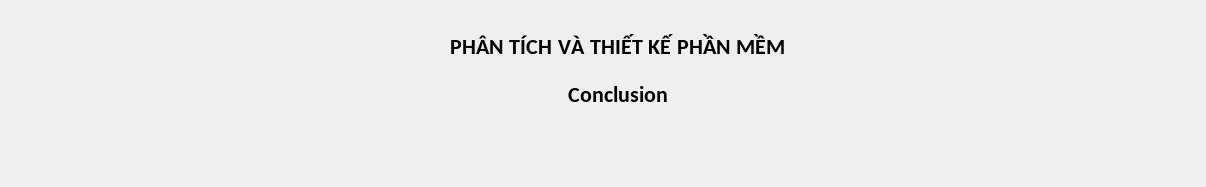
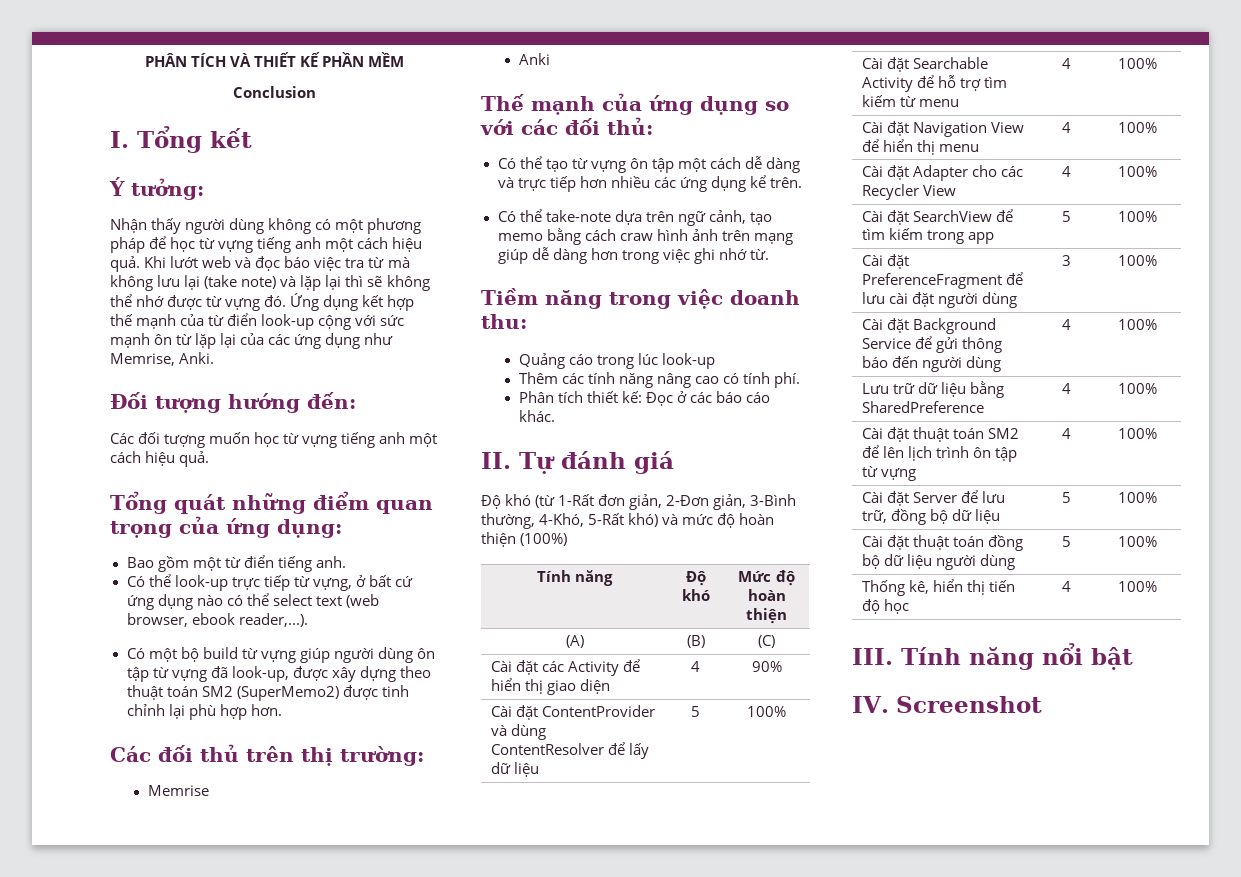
(668, 94) none -> [110,126,252,153] [109,177,204,200] [110,218,422,234] [110,236,423,253] [110,256,410,272] [110,275,430,291] [110,293,415,311] [110,313,405,330] [110,333,394,349] [110,352,215,366] [110,392,356,413] [110,432,438,448] [110,451,210,467] [110,491,433,514] [110,516,342,538] [126,555,346,572] [126,574,413,591] [126,593,379,610] [126,613,308,627] [126,647,435,663] [126,666,431,682] [126,685,409,701] [126,704,282,720] [110,744,424,766] [147,785,209,796] [518,53,550,65] [481,93,789,115] [480,117,653,135] [497,156,800,173] [497,175,802,192] [497,209,772,226] [497,228,793,245] [497,247,769,264] [481,288,800,309] [481,314,527,329] [518,353,715,369] [518,372,801,388] [518,391,771,406] [518,410,555,422] [481,451,674,474] [481,494,797,510] [481,513,775,529] [481,532,568,547] [536,570,614,586] [685,571,706,586] [681,589,710,601] [738,570,795,586] [747,589,786,601] [746,608,787,624] [565,635,584,648] [686,635,705,648] [758,635,775,648] [490,659,640,676] [490,678,610,695] [691,661,700,672] [751,661,782,672] [490,705,655,720] [490,724,546,740] [490,742,649,759] [490,762,539,777] [691,706,700,717] [747,706,786,717] [861,57,988,72] [861,75,1007,92] [861,95,959,107] [1062,58,1071,69] [1118,58,1157,69] [861,121,1024,137] [861,139,979,155] [1062,122,1071,133] [1118,122,1157,133] [861,165,1023,181] [861,184,956,200] [1062,166,1071,177] [1118,166,1157,177] [861,209,1013,225] [861,228,994,244] [1062,211,1071,222] [1118,211,1157,222] [861,254,909,269] [861,272,1023,289] [861,292,1017,308] [1062,255,1071,266] [1118,255,1157,266] [861,318,996,334] [861,336,1002,353] [861,356,1001,372] [1062,319,1071,330] [1118,319,1157,330] [861,381,1004,398] [861,401,984,413] [1062,383,1071,394] [1118,383,1157,394] [861,427,1019,442] [861,445,1017,462] [861,466,916,481] [1062,428,1071,439] [1118,428,1157,439] [861,490,1005,506] [861,509,1000,525] [1062,492,1071,503] [1118,492,1157,503] [861,535,1023,551] [861,554,1015,570] [1062,536,1071,547] [1118,536,1157,547] [861,579,1015,596] [861,599,909,614] [1062,581,1071,592] [1118,581,1157,592] [852,643,1133,670] [852,696,1043,713] // I. Tổng kết // Ý tưởng: // Nhận thấy người dùng không có một phương pháp để học từ vựng tiếng anh một cách hiệu quả. Khi lướt web và đọc báo việc tra từ mà không lưu lại (take note) và lặp lại thì sẽ không thể nhớ được từ vựng đó. Ứng dụng kết hợp thế mạnh của từ điển look-up cộng với sức mạnh ôn từ lặp lại của các ứng dụng như Memrise, Anki. // Đối tượng hướng đến: // Các đối tượng muốn học từ vựng tiếng anh một cách hiệu quả. // Tổng quát những điểm quan trọng của ứng dụng: // Bao gồm một từ điển tiếng anh. // Có thể look-up trực tiếp từ vựng, ở bất cứ ứng dụng nào có thể select text (web browser, ebook reader,...). // Có một bộ build từ vựng giúp người dùng ôn tập từ vựng đã look-up, được xây dựng theo thuật toán SM2 (SuperMemo2) được tinh chỉnh lại phù hợp hơn. // Các đối thủ trên thị trường: // Memrise // Anki // Thế mạnh của ứng dụng so với các đối thủ: // Có thể tạo từ vựng ôn tập một cách dễ dàng và trực tiếp hơn nhiều các ứng dụng kể trên. // Có thể take-note dựa trên ngữ cảnh, tạo memo bằng cách craw hình ảnh trên mạng giúp dễ dàng hơn trong việc ghi nhớ từ. // Tiềm năng trong việc doanh thu: // Quảng cáo trong lúc look-up // Thêm các tính năng nâng cao có tính phí. // Phân tích thiết kế: Đọc ở các báo cáo khác. // II. Tự đánh giá // Độ khó (từ 1-Rất đơn giản, 2-Đơn giản, 3-Bình thường, 4-Khó, 5-Rất khó) và mức độ hoàn thiện (100%) // Tính năng | Độ khó | Mức độ hoàn thiện // (A) | (B) | (C) // Cài đặt các Activity để hiển thị giao diện | 4 | 90% // Cài đặt ContentProvider và dùng ContentResolver để lấy dữ liệu | 5 | 100% // Cài đặt Searchable Activity để hỗ trợ tìm kiếm từ menu | 4 | 100% // Cài đặt Navigation View để hiển thị menu | 4 | 100% // Cài đặt Adapter cho các Recycler View | 4 | 100% // Cài đặt SearchView để tìm kiếm trong app | 5 | 100% // Cài đặt PreferenceFragment để lưu cài đặt người dùng | 3 | 100% // Cài đặt Background Service để gửi thông báo đến người dùng | 4 | 100% // Lưu trữ dữ liệu bằng SharedPreference | 4 | 100% // Cài đặt thuật toán SM2 để lên lịch trình ôn tập từ vựng | 4 | 100% // Cài đặt Server để lưu trữ, đồng bộ dữ liệu | 5 | 100% // Cài đặt thuật toán đồng bộ dữ liệu người dùng | 5 | 100% // Thống kê, hiển thị tiến độ học | 4 | 100% // III. Tính năng nổi bật // IV. Screenshot

